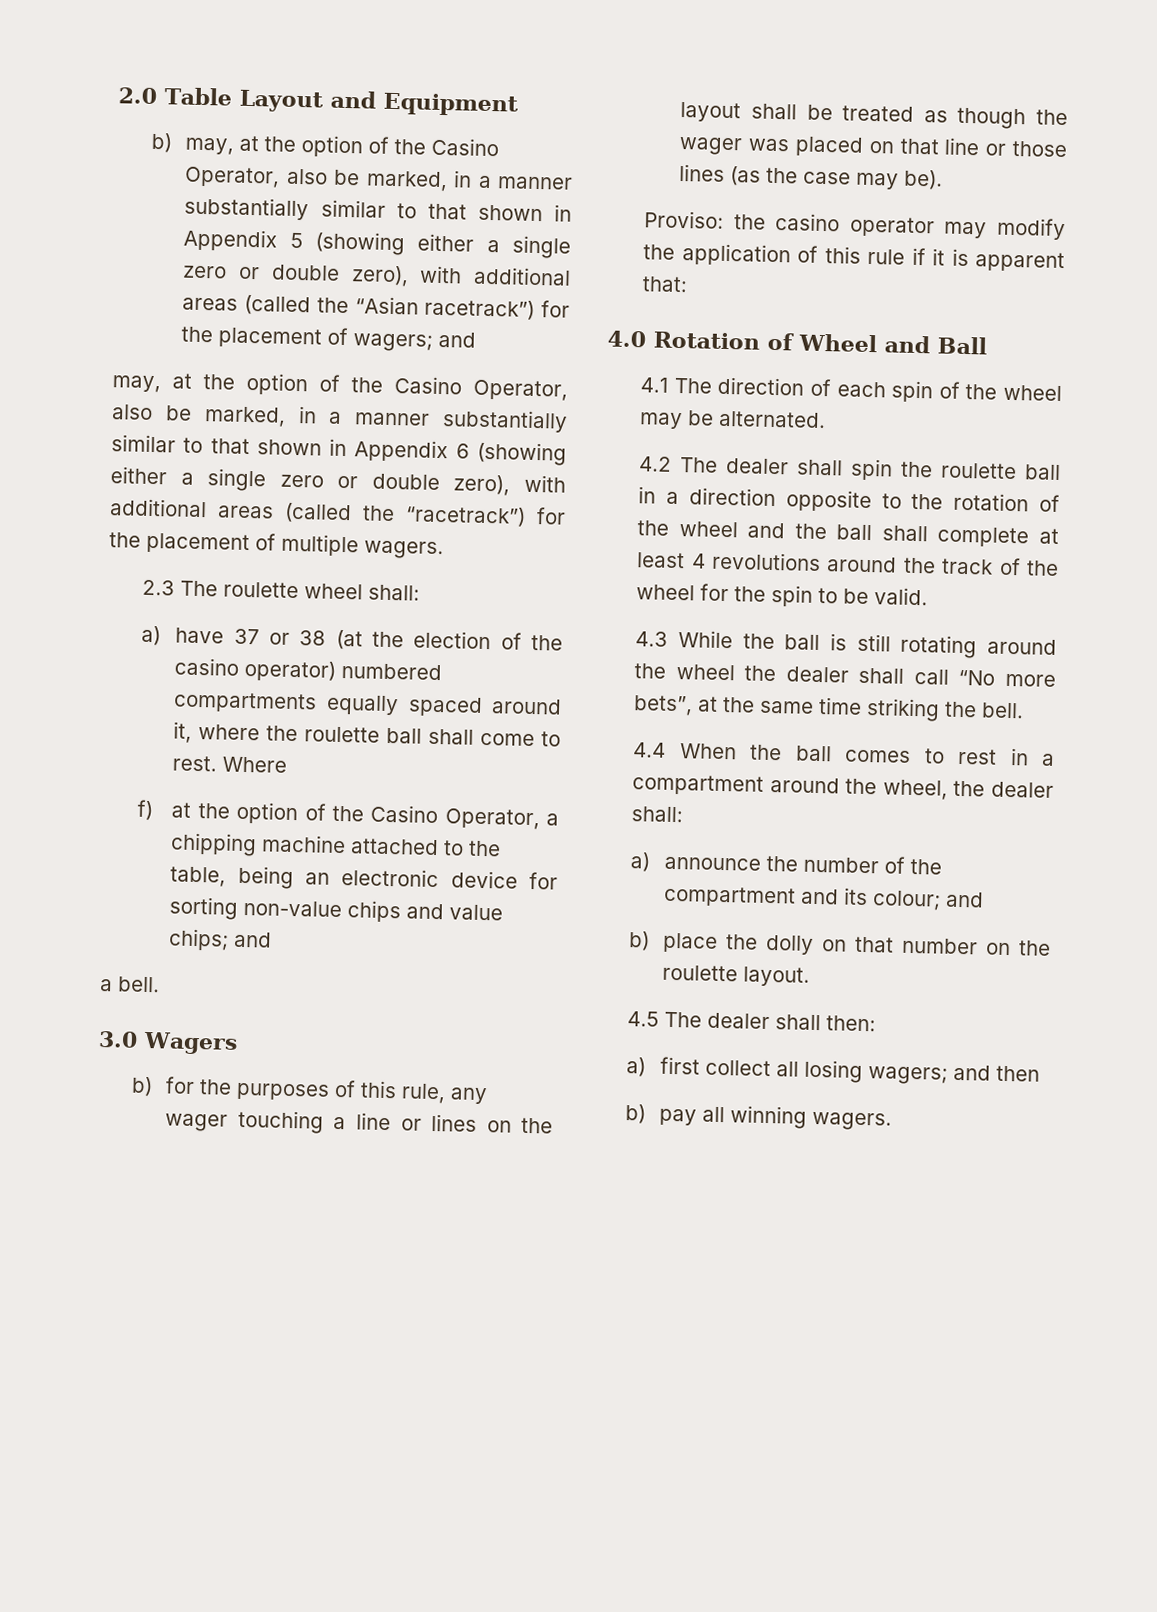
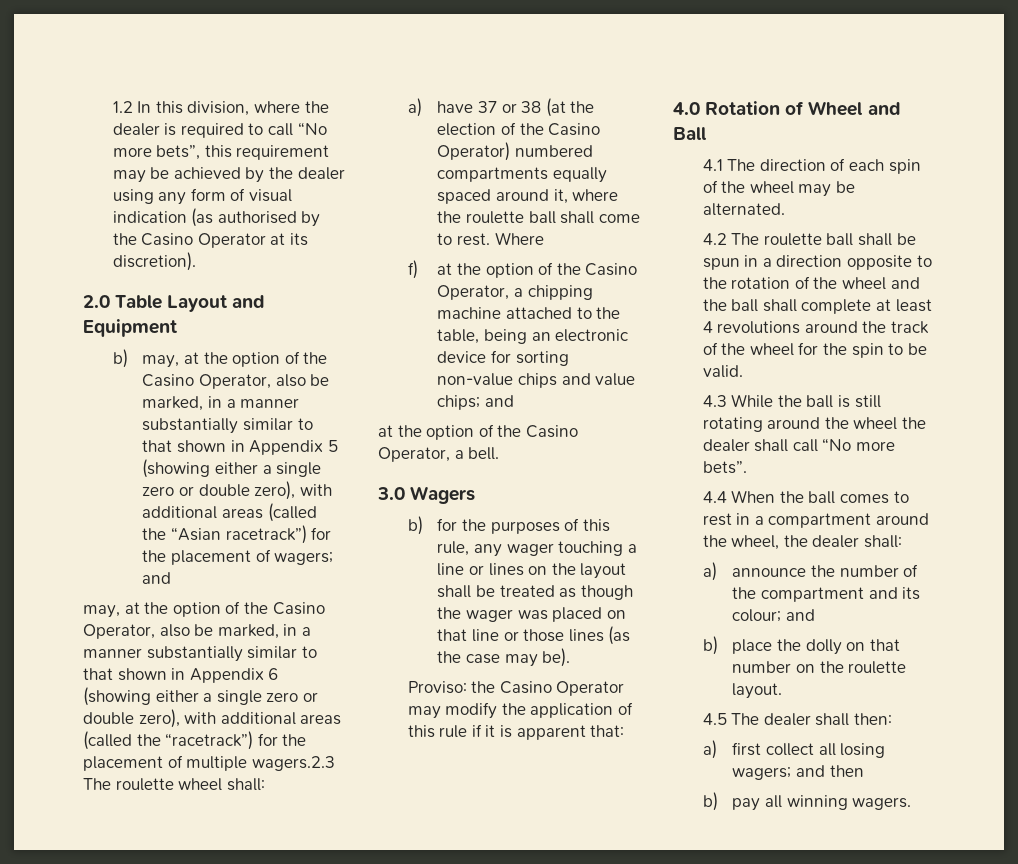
(118, 96) none -> [112,101,329,116] [112,122,327,138] [112,145,330,160] [112,167,345,183] [112,188,293,205] [112,208,321,227] [112,233,309,248] [112,252,196,271] 1.2 In this division, where the dealer is required to call “No more bets”, this requirement may be achieved by the dealer using any form of visual indication (as authorised by the Casino Operator at its discretion). //
[364,540,444,560] [142,579,176,596] wagers. // 2.3 -> [251,756,335,771] wagers.2.3
[174,657,337,682] casino operator) -> [548,123,601,136] [437,142,511,161] Casino Operator)
(273, 939) none -> [378,424,578,440] [378,447,450,462] at the option of the Casino Operator,
[775,212,935,238] casino operator -> [499,681,625,696] Casino Operator
[726,458,1061,481] dealer shall spin the roulette ball -> [763,233,916,246] [702,258,740,270] roulette ball shall be spun
[633,695,1025,722] bets”, at the same time striking the bell. -> [702,461,747,474] bets”.

